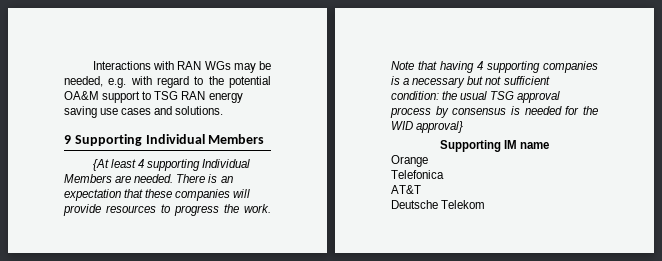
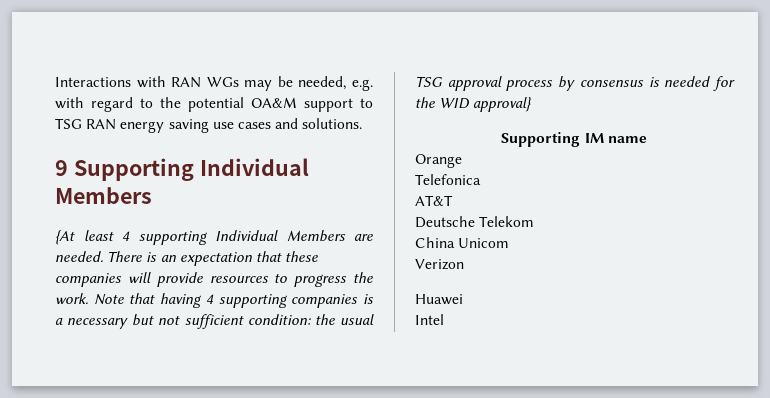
(486, 204) none -> [415,237,510,248] [415,259,464,270] [415,294,463,305] [415,314,444,325] // China Unicom // Verizon // Huawei // Intel

